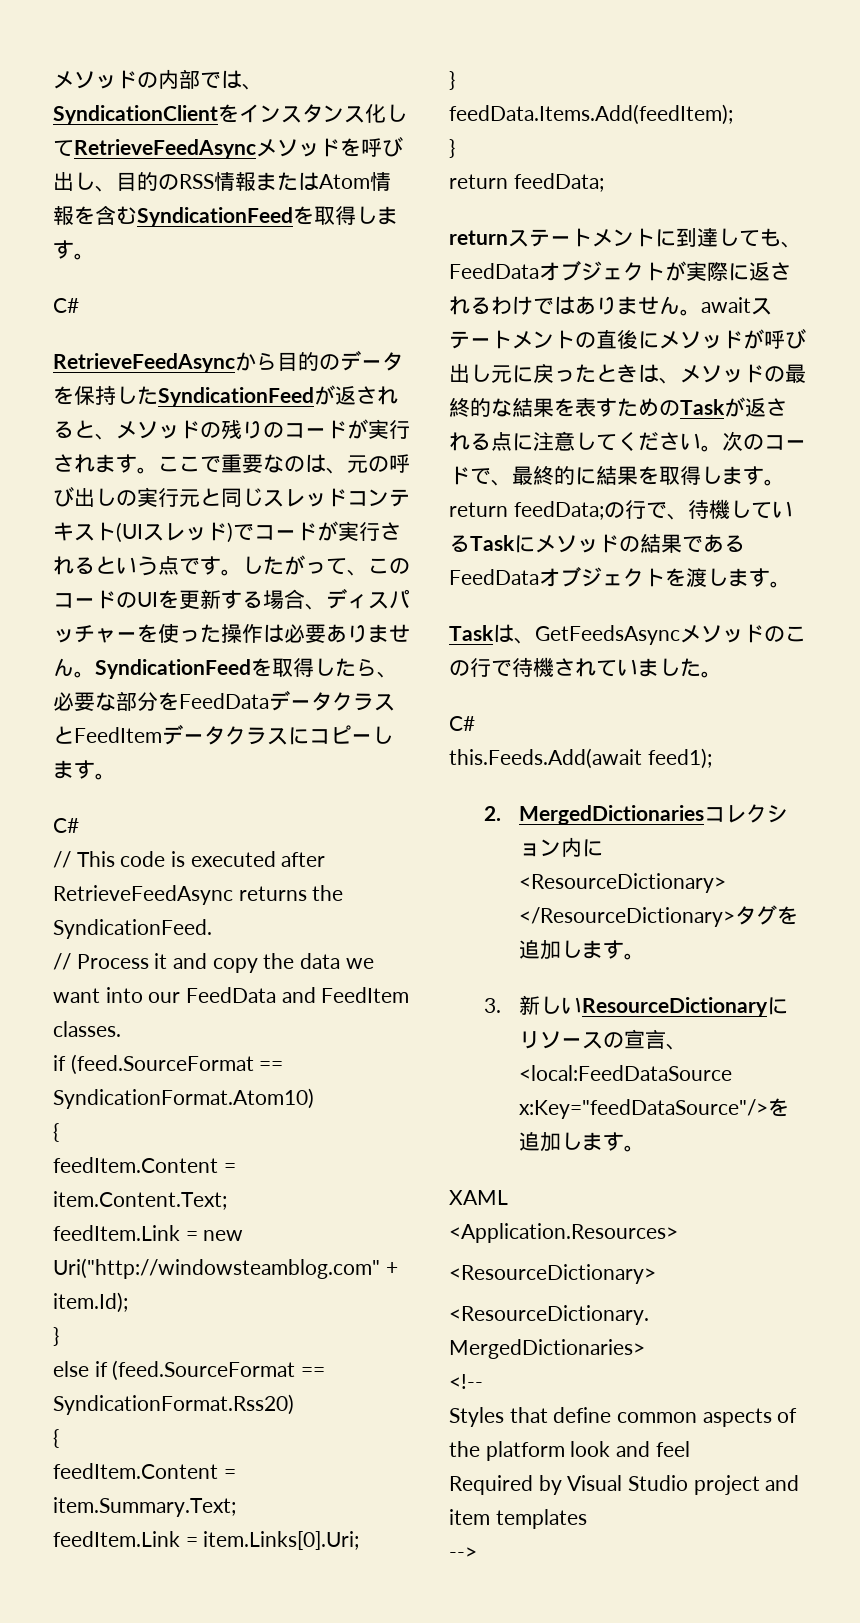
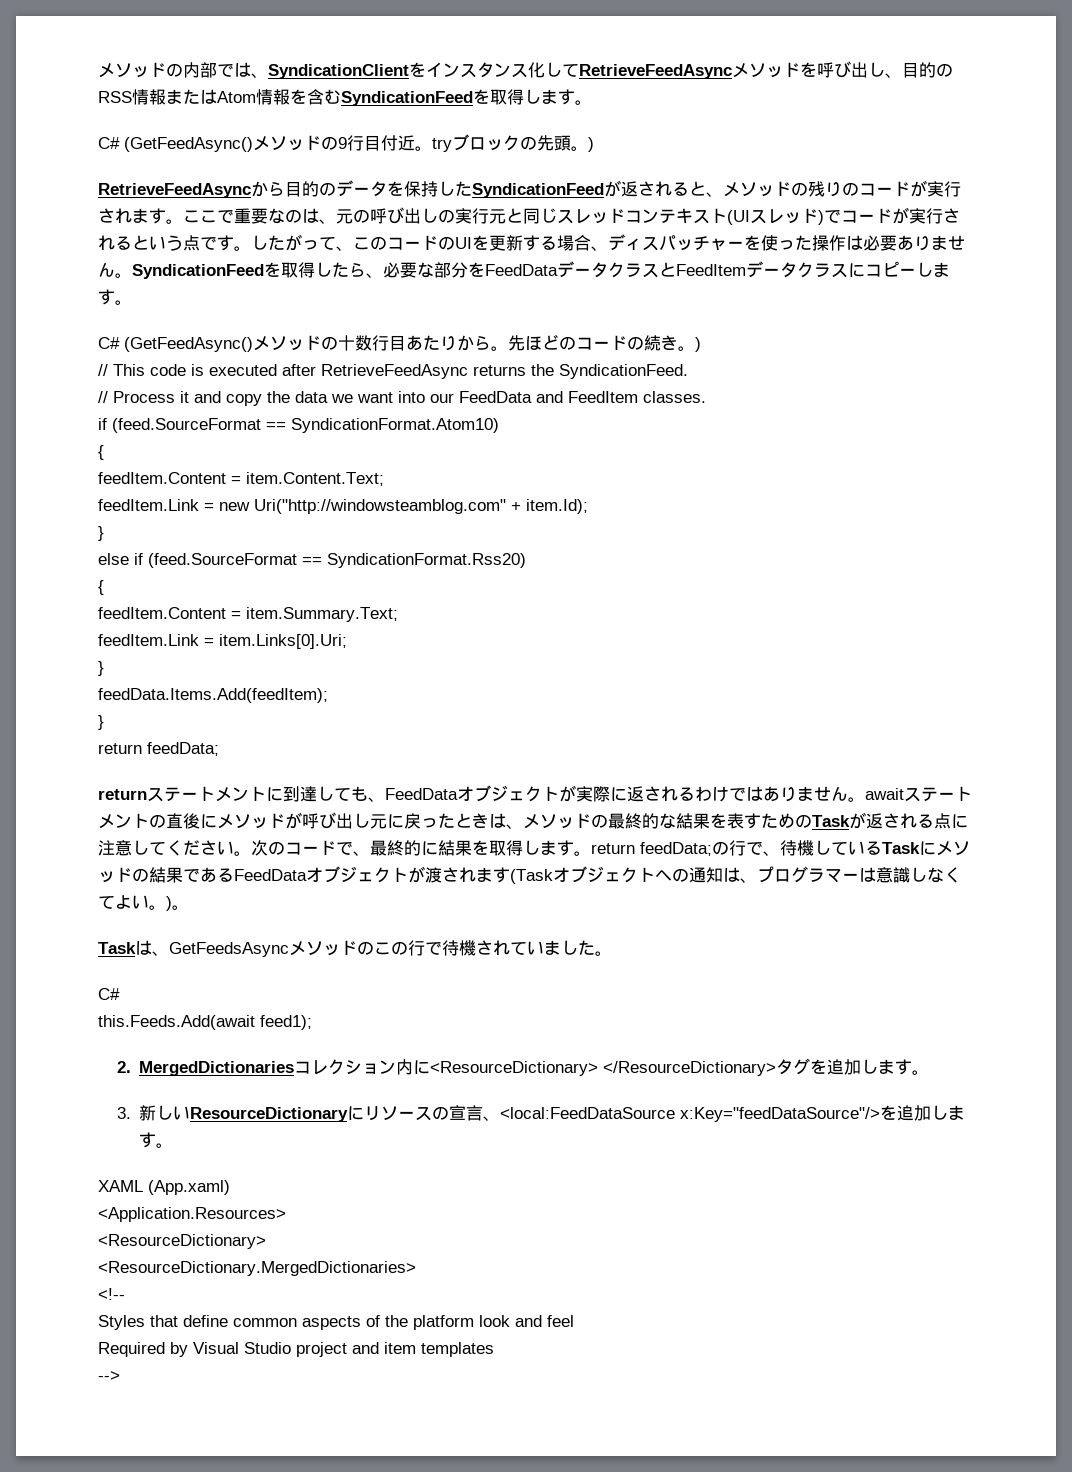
(79, 305) none -> [124,134,594,152] (GetFeedAsync()メソッドの9行目付近。tryブロックの先頭。)
(79, 825) none -> [124,334,701,352] (GetFeedAsync()メソッドの十数行目あたりから。先ほどのコードの続き。)
[665,568,770,587] を渡します -> [408,866,961,884] [98,895,172,911] が渡されます(Taskオブジェクトへの通知は、プログラマーは意識しなくてよい。)
(508, 1197) none -> [148,1180,230,1195] (App.xaml)

